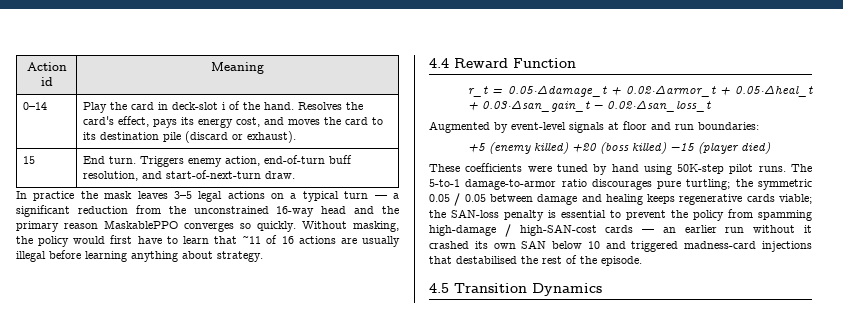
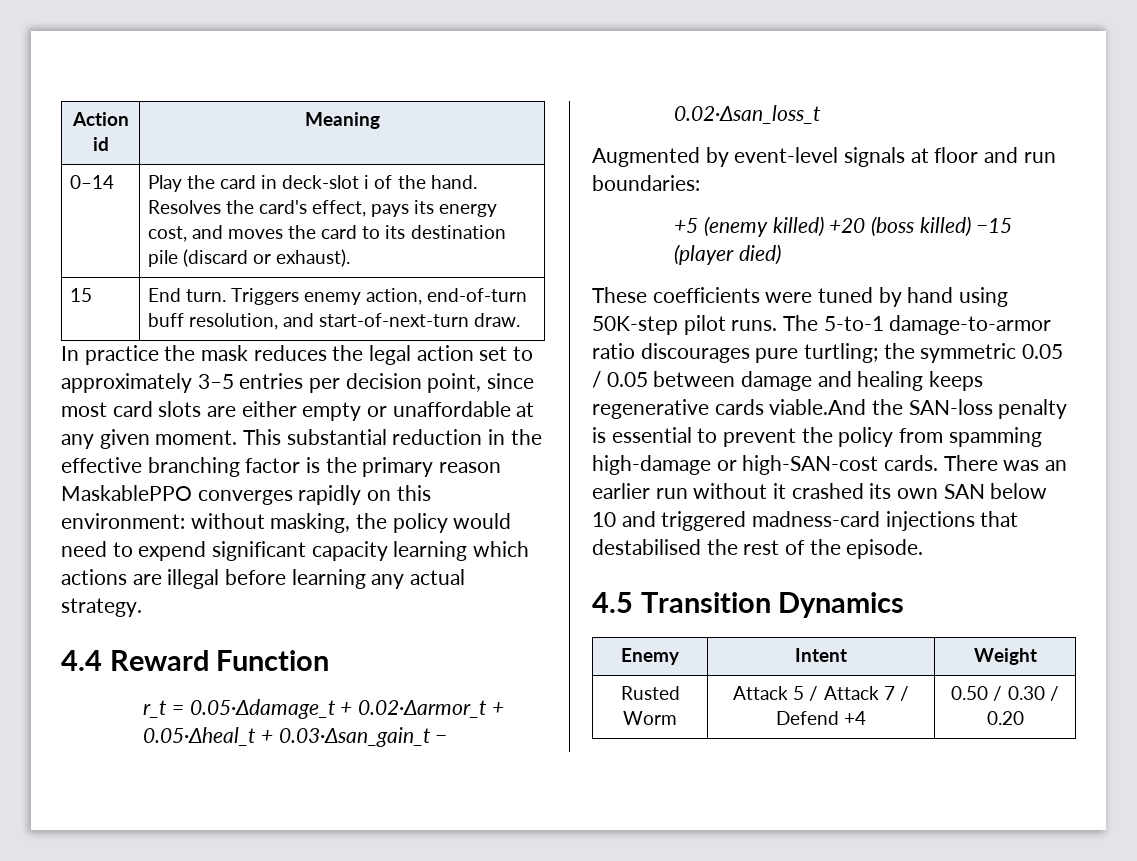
[137,191,399,202] [16,205,375,217] leaves 3–5 legal actions on a typical turn — a significant reduction from the unconstrained 16-way head and -> [253,345,534,365] [61,373,535,393] [61,401,535,421] [61,429,542,449] [61,457,321,477] reduces the legal action set to approximately 3–5 entries per decision point, since most card slots are either empty or unaffordable at any given moment. This substantial reduction in the effective branching factor is
[240,221,399,232] [16,235,294,247] so quickly. Without masking, the policy would first have to learn that ~11 of 16 -> [298,485,431,505] [61,513,512,533] [61,541,530,561] rapidly on this environment: without masking, the policy would need to expend significant capacity learning which
[361,236,400,247] usually -> (162, 579) none
[131,251,213,262] anything about -> [371,569,466,589] any actual
[779,194,812,204] viable; -> [769,399,867,415] viable.And
[504,224,655,237] / high-SAN-cost cards — -> [716,455,1040,475] or high-SAN-cost cards. There was
(602, 289) none -> [621,648,680,665] [795,648,847,662] [973,648,1037,665] [620,686,680,700] [623,711,677,725] [733,686,909,701] [775,711,867,725] [951,686,1059,701] [986,711,1024,725] // Enemy | Intent | Weight // Rusted Worm | Attack 5 / Attack 7 / Defend +4 | 0.50 / 0.30 / 0.20

